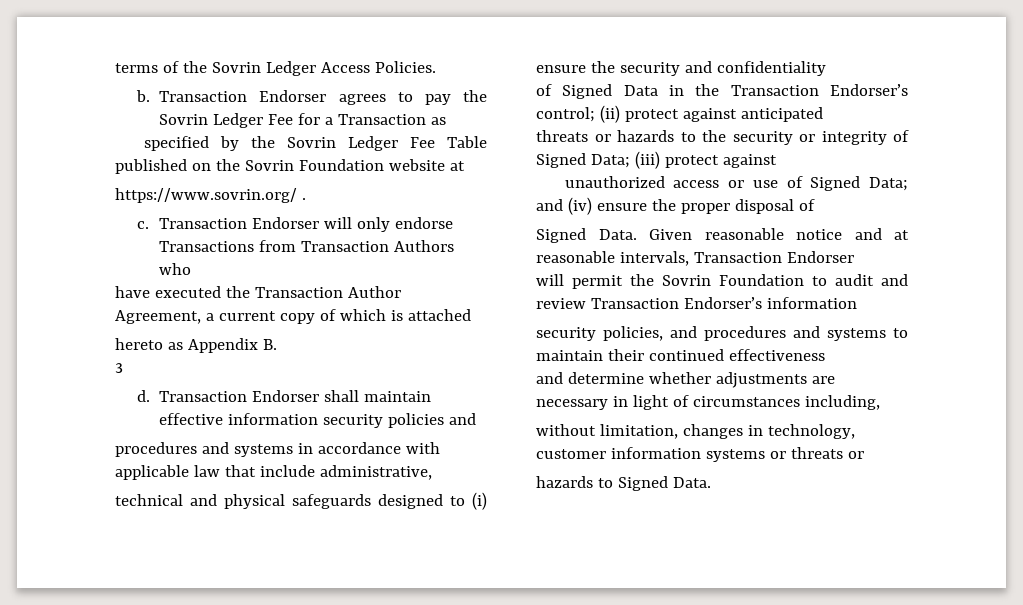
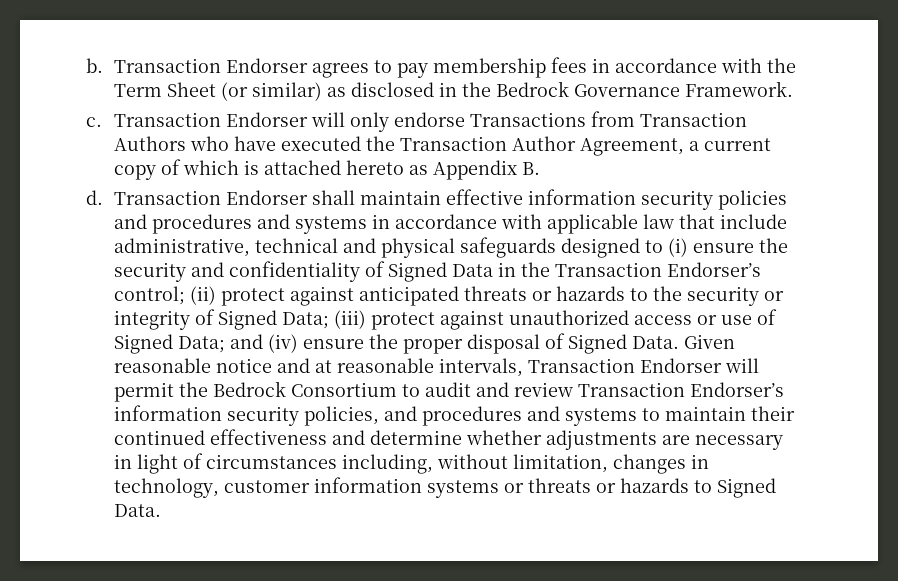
[115,61,436,76] terms of the Sovrin Ledger Access Policies. // -> (85, 65) none
[463,90,487,102] [159,113,447,128] [143,136,488,151] [115,159,465,174] [115,188,306,203] the Sovrin Ledger Fee for a Transaction as // specified by the Sovrin Ledger Fee Table published on the Sovrin Foundation website at // https://www.sovrin.org/ . -> [432,57,796,78] [113,81,793,101] membership fees in accordance with the Term Sheet (or similar) as disclosed in the Bedrock Governance Framework.
(192, 269) // -> (229, 143) none
(471, 315) // -> (341, 167) none
[115,363,123,373] // 3 -> (540, 168) none
(477, 419) // -> (147, 221) none
(432, 472) // -> (250, 247) none
(826, 68) // -> (360, 271) none
(823, 114) // -> (459, 296) none
(777, 161) // -> (504, 320) none
(815, 205) // -> (565, 341) none
(854, 257) // -> (722, 365) none
[662,274,804,286] Sovrin Foundation -> [212,381,397,397] Bedrock Consortium
(857, 303) // -> (222, 413) none
(825, 355) // -> (327, 437) none
(880, 402) // -> (433, 464) none
(864, 455) // -> (616, 488) none

